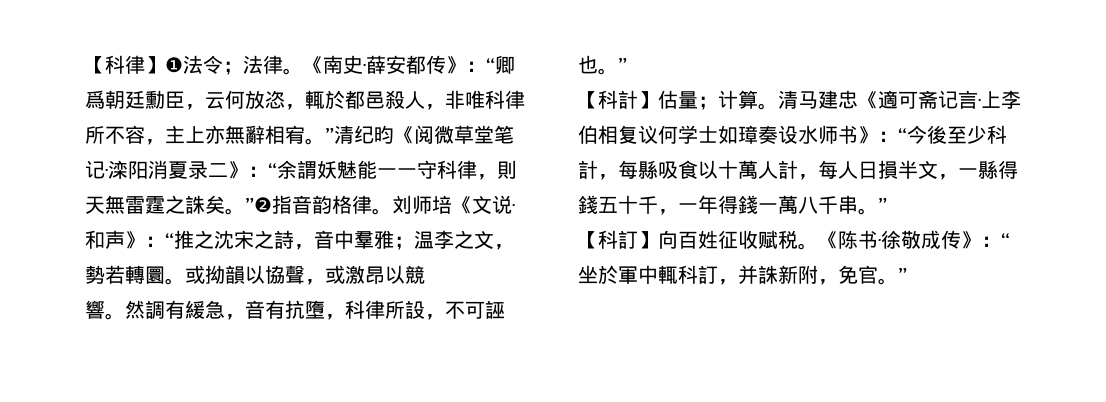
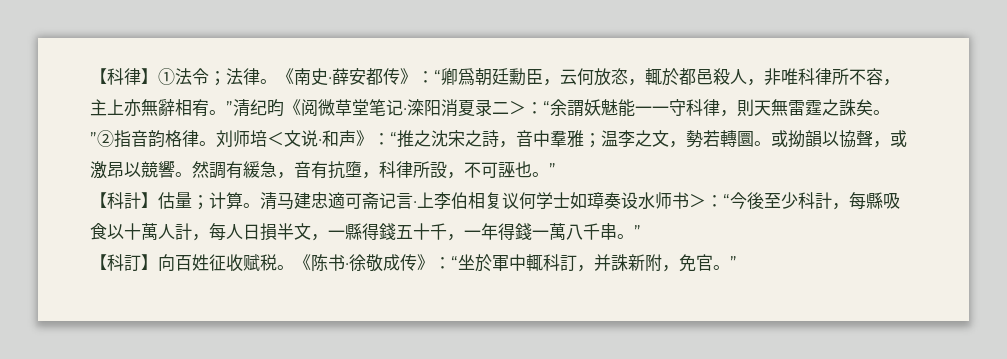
[165,57,183,73] ❶ -> [158,68,175,85] ①
[228,161,248,179] 》 -> [509,101,526,115] ＞
[245,197,272,213] ”❷ -> [90,130,114,147] ”②
[452,196,472,214] 《 -> [267,132,284,146] ＜
(425, 274) // -> (158, 169) none
[858,91,878,109] 《 -> (328, 200) none
[858,126,878,144] 》 -> [689,194,706,208] ＞

